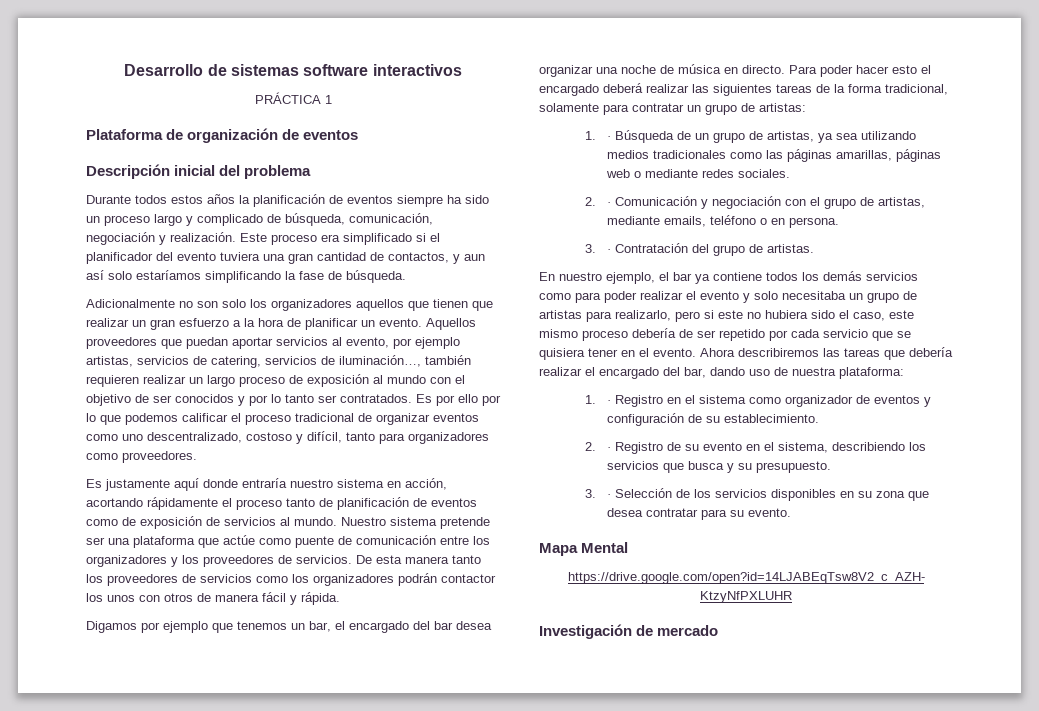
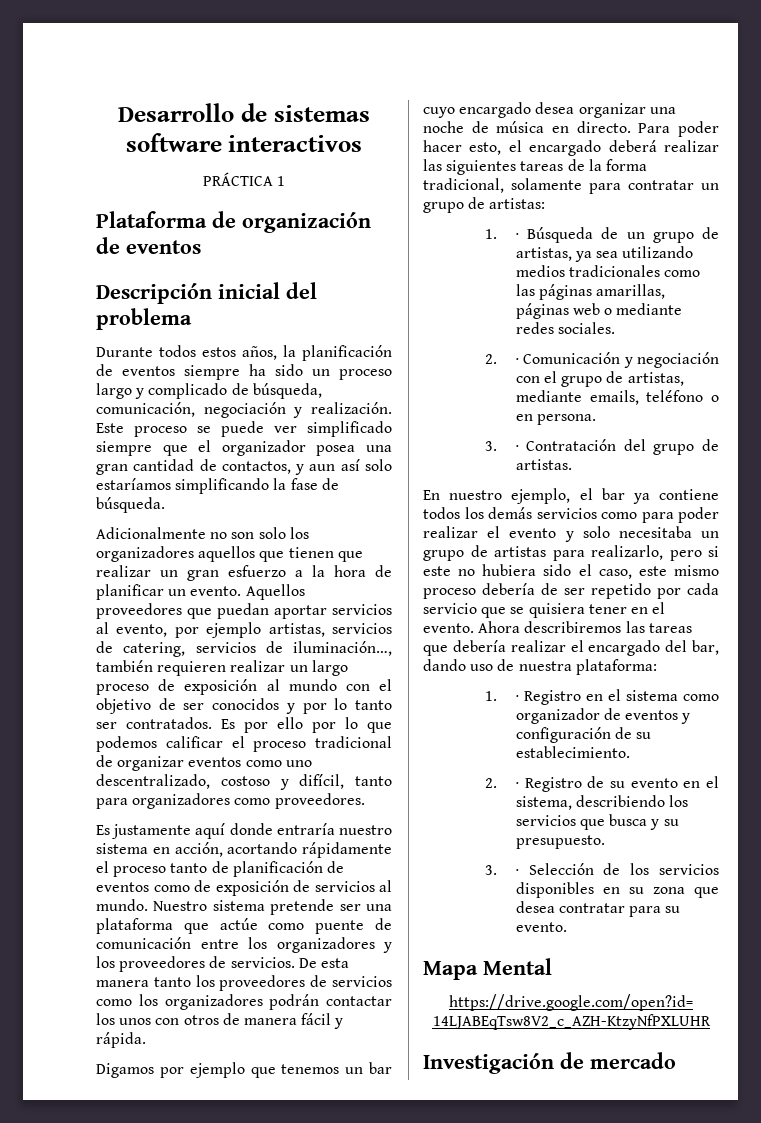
[207,194,235,204] años -> [242,346,277,360] años,
[321,233,440,245] [86,252,260,264] era simplificado si el planificador del evento tuviera -> [197,421,392,437] [96,440,356,456] se puede ver simplificado siempre que el organizador posea
[441,574,496,583] contactor -> [326,996,392,1006] contactar
[309,621,453,633] bar, el encargado del bar -> [369,1062,392,1074] [423,102,532,118] bar cuyo encargado
[892,65,917,74] esto -> [469,142,502,155] esto,

